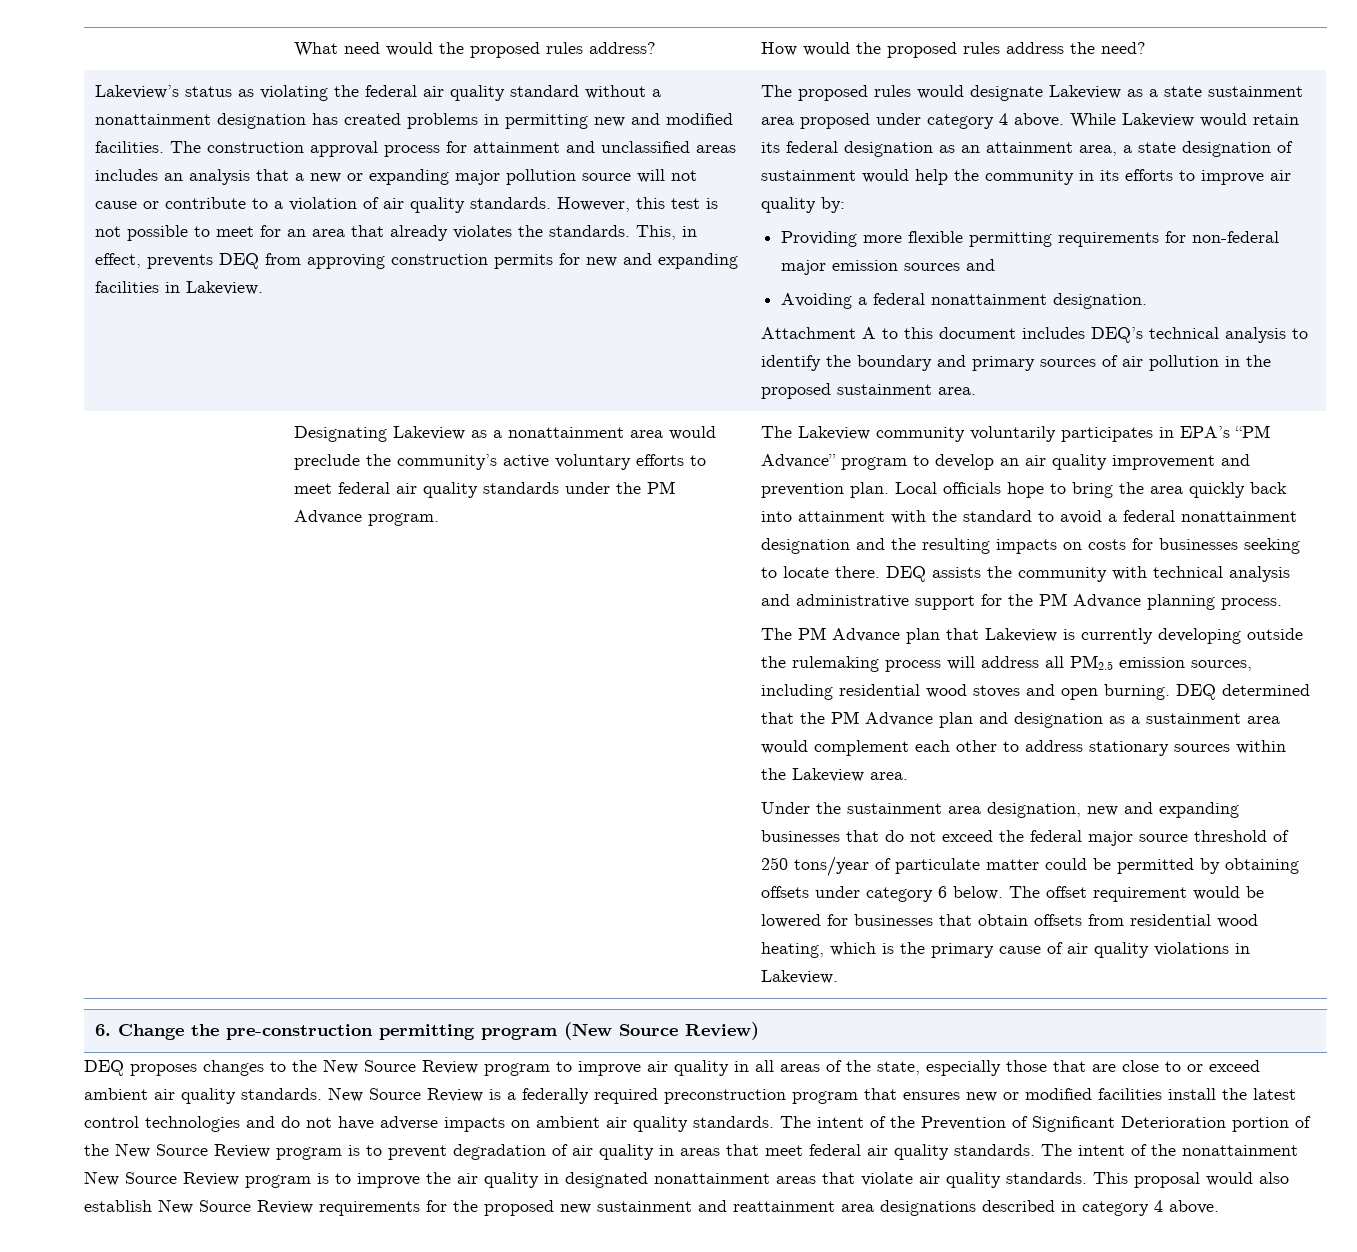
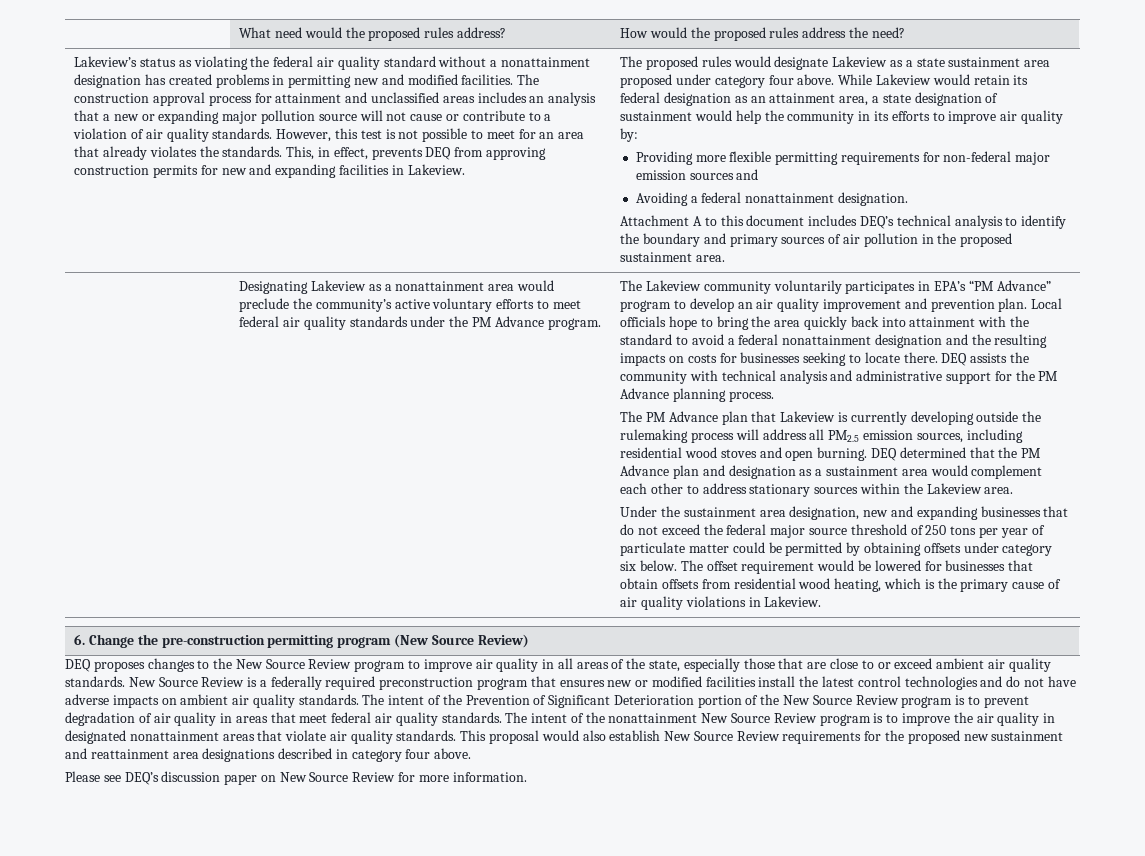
[999,113,1009,125] 4 -> [768,75,794,85] four
[794,856,870,877] tons/year -> [950,526,1028,538] tons per year
[938,886,948,898] 6 -> [620,561,637,571] six
[1154,1200,1219,1214] 4 above. -> [405,748,472,759] [65,771,527,785] four above. // Please see DEQ’s discussion paper on New Source Review for more information.

